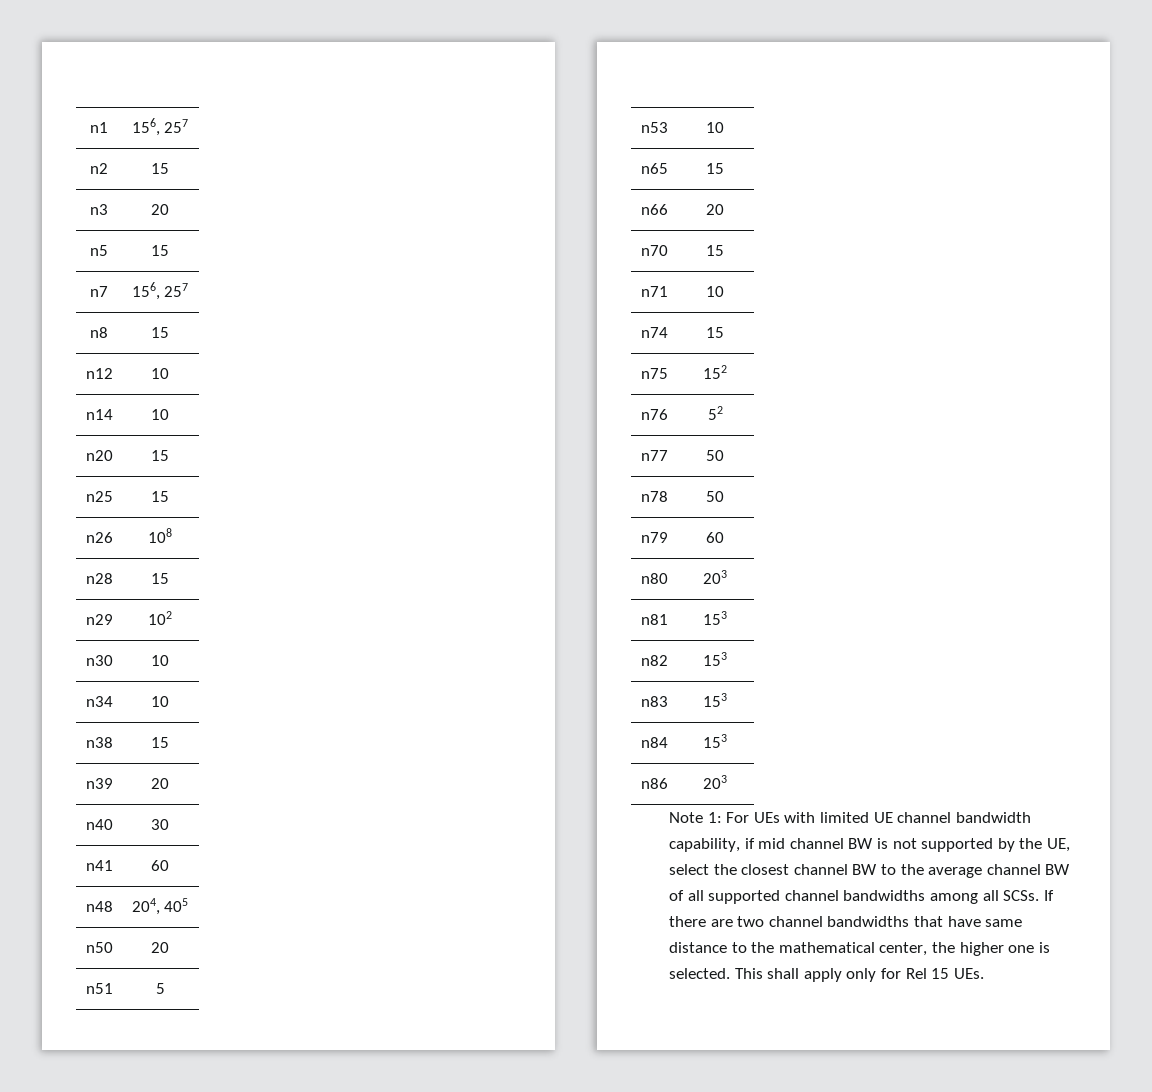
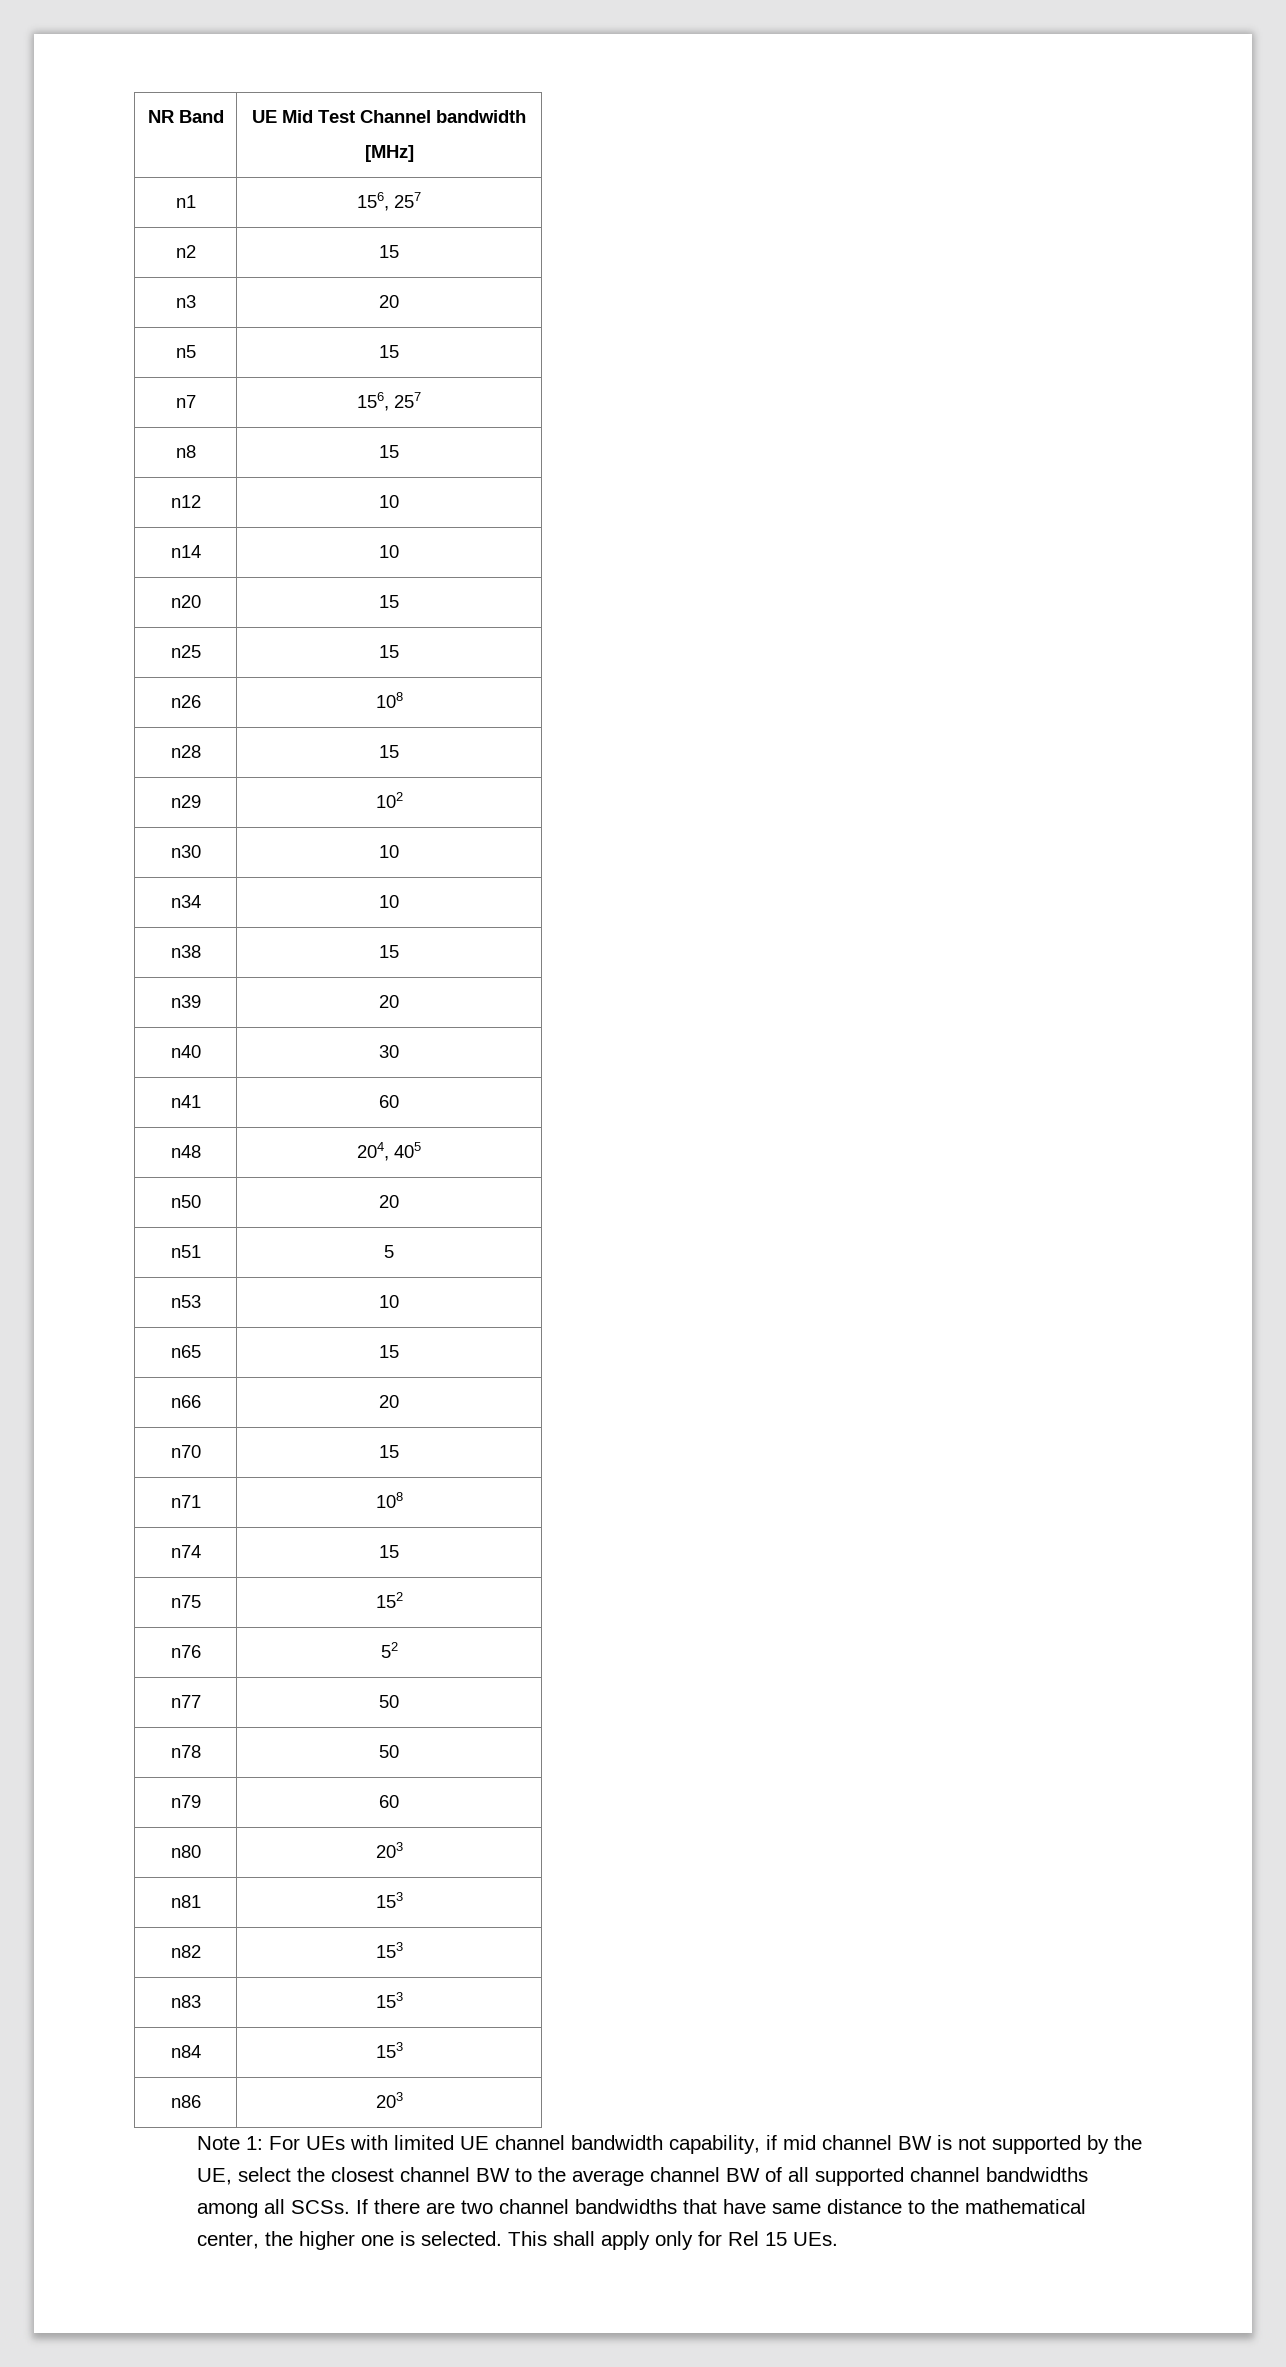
(90, 127) none -> [147,110,224,123] [252,110,526,123] [364,145,414,162] NR Band | UE Mid Test Channel bandwidth // [MHz] //
[706,286,724,297] 10 -> [375,1492,403,1508] 108

